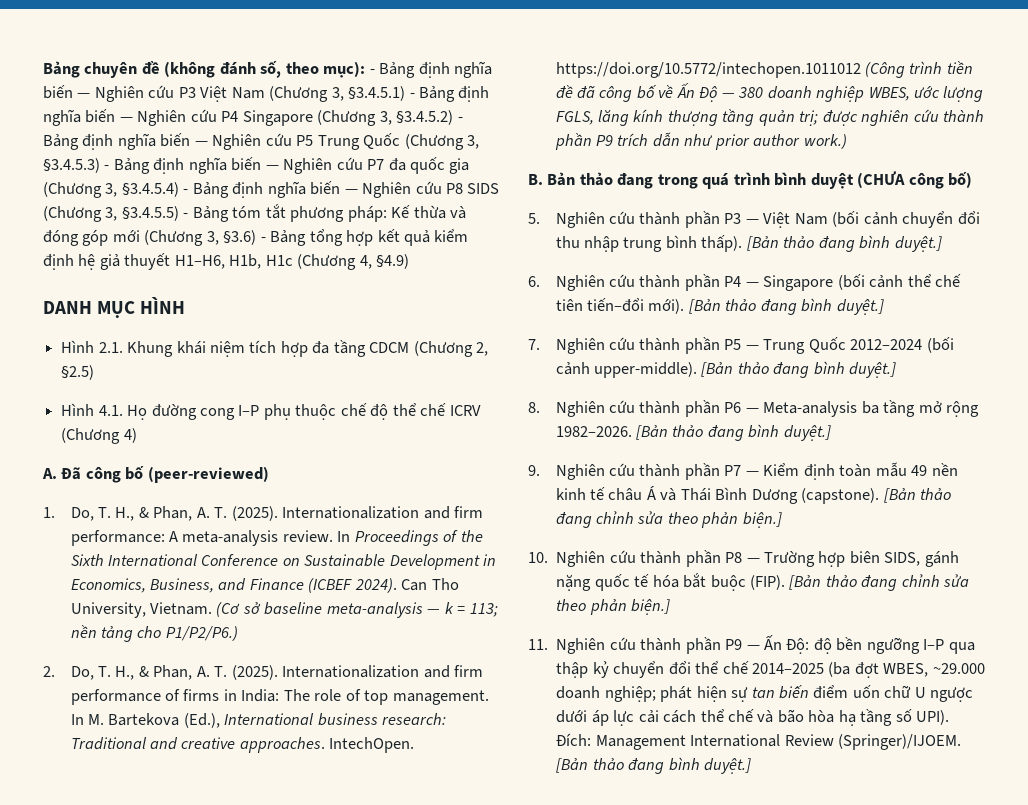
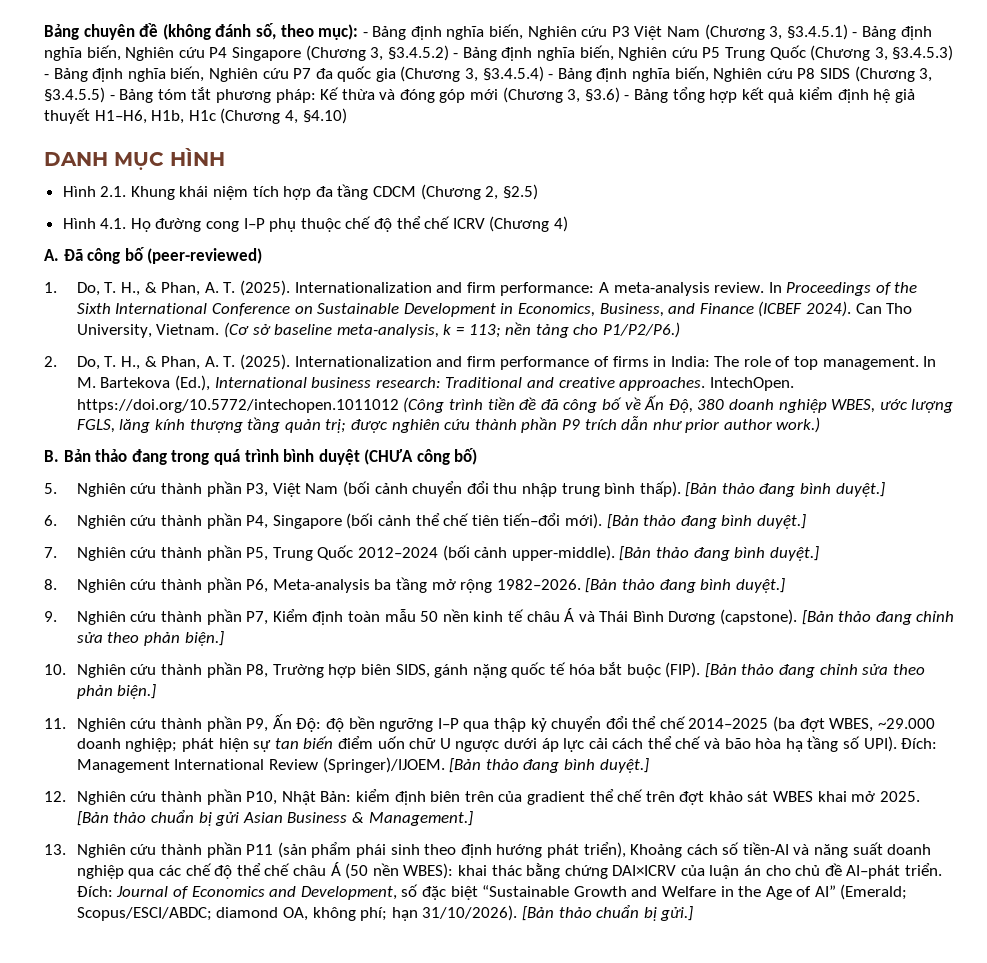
[43,85,91,99] biến — -> [489,24,524,40] biến,
[85,109,133,123] biến — -> [86,45,121,61] biến,
[160,133,208,147] biến — -> [579,45,614,61] biến,
[231,157,279,171] biến — -> [170,66,205,82] biến,
[310,181,358,195] biến — -> [674,66,709,82] biến,
[376,254,410,269] §4.9) -> [302,108,347,124] §4.10)
[326,602,441,618] meta-analysis — -> [336,324,439,338] meta-analysis,
[699,86,735,102] Độ — -> [668,399,693,413] Độ,
[724,213,759,224] P3 — -> [246,483,269,497] P3,
[724,276,759,287] P4 — -> [246,515,269,529] P4,
[724,339,759,350] P5 — -> [246,547,269,561] P5,
[724,402,759,413] P6 — -> [246,579,269,593] P6,
[724,465,759,476] P7 — -> [246,611,269,625] P7,
[911,465,928,476] 49 -> [420,611,439,622] 50
[725,552,760,563] P8 — -> [246,664,269,678] P8,
[725,639,760,650] P9 — -> [246,718,269,732] P9,
(752, 766) none -> [44,789,920,805] [76,810,473,826] [44,842,932,858] [76,862,943,879] [76,884,908,900] [76,905,694,921] // 12. Nghiên cứu thành phần P10, Nhật Bản: kiểm định biên trên của gradient thể chế trên đợt khảo sát WBES khai mở 2025. [Bản thảo chuẩn bị gửi Asian Business & Management.] // 13. Nghiên cứu thành phần P11 (sản phẩm phái sinh theo định hướng phát triển), Khoảng cách số tiền-AI và năng suất doanh nghiệp qua các chế độ thể chế châu Á (50 nền WBES): khai thác bằng chứng DAI×ICRV của luận án cho chủ đề AI–phát triển. Đích: Journal of Economics and Development, số đặc biệt “Sustainable Growth and Welfare in the Age of AI” (Emerald; Scopus/ESCI/ABDC; diamond OA, không phí; hạn 31/10/2026). [Bản thảo chuẩn bị gửi.]

